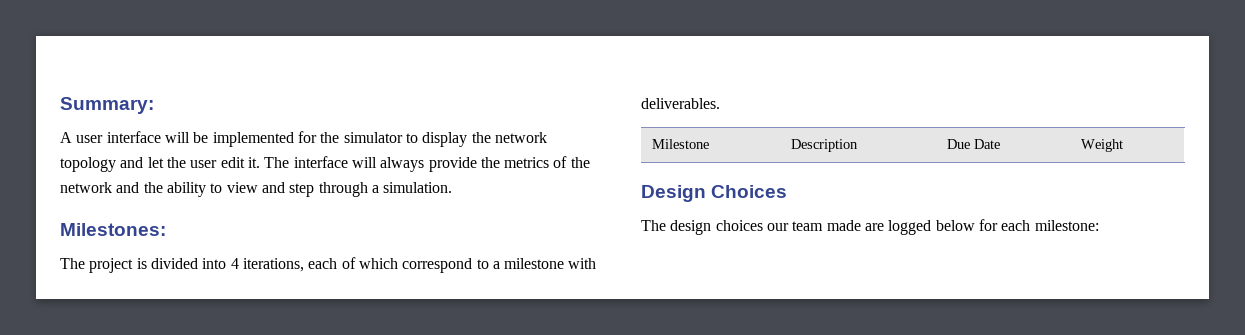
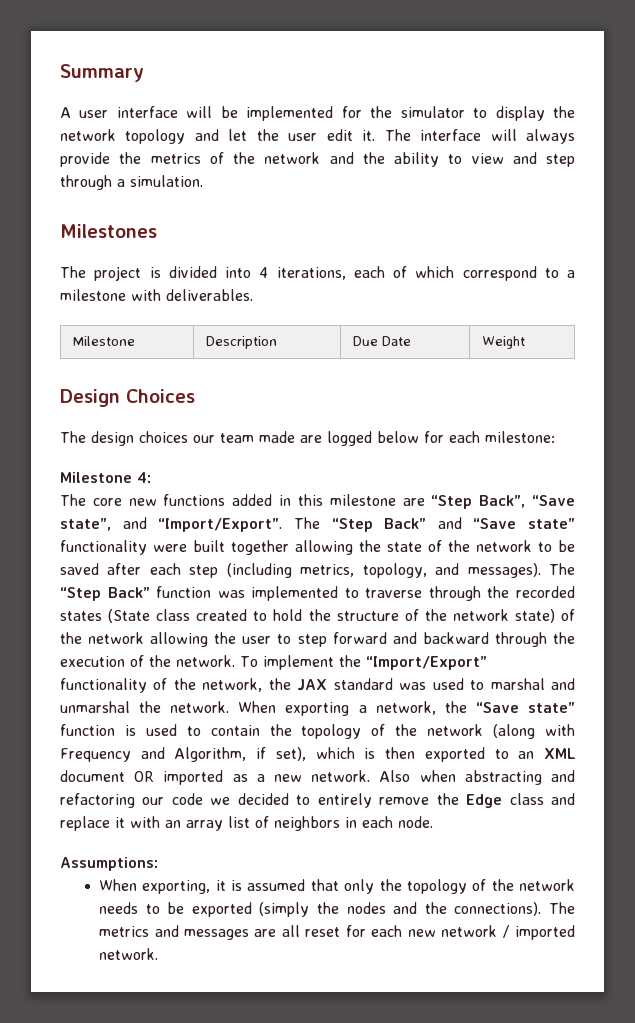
[60,97,154,114] Summary: -> [60,64,144,82] Summary
[60,223,166,236] Milestones: -> [60,224,157,238] Milestones
(1099, 225) none -> [60,472,151,483] [60,494,575,509] [60,517,575,532] [60,540,575,555] [60,563,576,578] [60,586,575,601] [60,609,575,623] [60,632,575,647] [60,655,487,670] [60,678,575,693] [60,701,575,716] [60,724,576,739] [60,747,576,762] [60,770,575,785] [60,793,575,808] [60,816,433,831] [60,857,158,871] [99,879,575,894] [99,902,575,917] [99,925,575,940] [99,948,159,960] // Milestone 4: // The core new functions added in this milestone are “Step Back”, “Save state”, and “Import/Export”. The “Step Back” and “Save state” functionality were built together allowing the state of the network to be saved after each step (including metrics, topology, and messages). The “Step Back” function was implemented to traverse through the recorded states (State class created to hold the structure of the network state) of the network allowing the user to step forward and backward through the execution of the network. To implement the “Import/Export” functionality of the network, the JAX standard was used to marshal and unmarshal the network. When exporting a network, the “Save state” function is used to contain the topology of the network (along with Frequency and Algorithm, if set), which is then exported to an XML document OR imported as a new network. Also when abstracting and refactoring our code we decided to entirely remove the Edge class and replace it with an array list of neighbors in each node. // Assumptions: // When exporting, it is assumed that only the topology of the network needs to be exported (simply the nodes and the connections). The metrics and messages are all reset for each new network / imported network.

